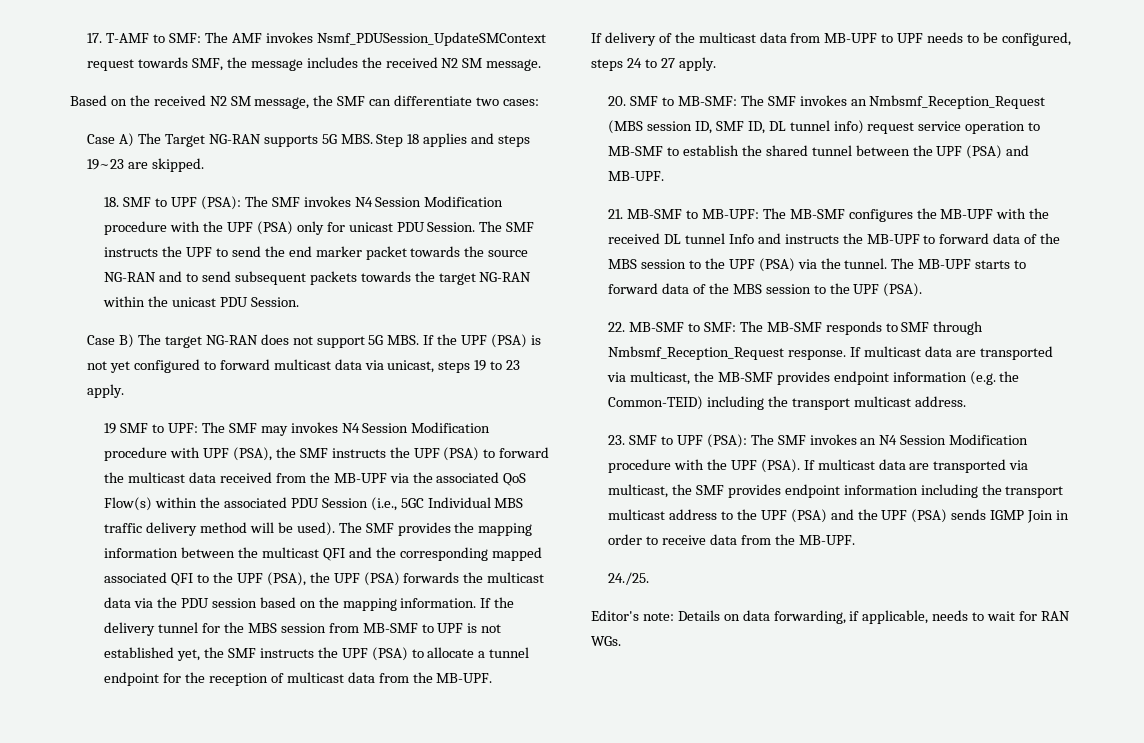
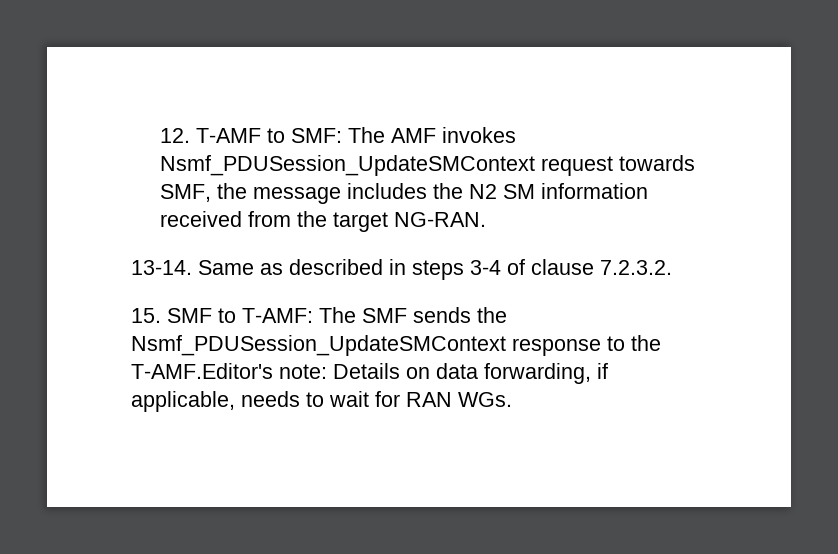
[87,33,103,43] 17. -> [159,128,190,143] 12.
[385,57,542,71] [70,95,539,109] [87,133,531,147] [87,158,204,172] [104,196,504,210] [104,221,535,235] [104,246,529,260] [104,271,532,285] [103,296,299,307] [87,334,541,348] [87,359,521,373] [87,384,125,398] [104,422,491,436] [104,447,550,461] [104,472,527,486] [104,497,524,511] [104,522,533,536] [104,547,542,561] [104,572,545,586] [104,597,515,611] [104,622,502,636] [104,647,530,661] [104,672,493,686] [591,32,1071,46] [591,57,716,71] [608,95,1046,109] [608,120,1041,134] [608,145,1030,159] [608,171,665,181] [608,208,1050,222] [608,233,1061,244] [608,258,1027,272] [608,283,923,297] [608,321,984,335] [608,346,1053,360] [607,371,1020,385] [608,396,966,410] [608,434,1029,448] [608,459,1029,473] [608,484,1064,498] [608,509,1070,523] [608,534,855,545] [608,572,650,585] [591,610,639,621] received N2 SM message. // Based on the received N2 SM message, the SMF can differentiate two cases: // Case A) The Target NG-RAN supports 5G MBS. Step 18 applies and steps 19~23 are skipped. // 18. SMF to UPF (PSA): The SMF invokes N4 Session Modification procedure with the UPF (PSA) only for unicast PDU Session. The SMF instructs the UPF to send the end marker packet towards the source NG-RAN and to send subsequent packets towards the target NG-RAN within the unicast PDU Session. // Case B) The target NG-RAN does not support 5G MBS. If the UPF (PSA) is not yet configured to forward multicast data via unicast, steps 19 to 23 apply. // 19 SMF to UPF: The SMF may invokes N4 Session Modification procedure with UPF (PSA), the SMF instructs the UPF (PSA) to forward the multicast data received from the MB-UPF via the associated QoS Flow(s) within the associated PDU Session (i.e., 5GC Individual MBS traffic delivery method will be used). The SMF provides the mapping information between the multicast QFI and the corresponding mapped associated QFI to the UPF (PSA), the UPF (PSA) forwards the multicast data via the PDU session based on the mapping information. If the delivery tunnel for the MBS session from MB-SMF to UPF is not established yet, the SMF instructs the UPF (PSA) to allocate a tunnel endpoint for the reception of multicast data from the MB-UPF. // If delivery of the multicast data from MB-UPF to UPF needs to be configured, steps 24 to 27 apply. // 20. SMF to MB-SMF: The SMF invokes an Nmbsmf_Reception_Request (MBS session ID, SMF ID, DL tunnel info) request service operation to MB-SMF to establish the shared tunnel between the UPF (PSA) and MB-UPF. // 21. MB-SMF to MB-UPF: The MB-SMF configures the MB-UPF with the received DL tunnel Info and instructs the MB-UPF to forward data of the MBS session to the UPF (PSA) via the tunnel. The MB-UPF starts to forward data of the MBS session to the UPF (PSA). // 22. MB-SMF to SMF: The MB-SMF responds to SMF through Nmbsmf_Reception_Request response. If multicast data are transported via multicast, the MB-SMF provides endpoint information (e.g. the Common-TEID) including the transport multicast address. // 23. SMF to UPF (PSA): The SMF invokes an N4 Session Modification procedure with the UPF (PSA). If multicast data are transported via multicast, the SMF provides endpoint information including the transport multicast address to the UPF (PSA) and the UPF (PSA) sends IGMP Join in order to receive data from the MB-UPF. // 24./25. // Editor's -> [468,183,648,199] [159,211,486,232] [131,259,672,280] [131,307,507,323] [131,335,661,356] [131,363,273,379] N2 SM information received from the target NG-RAN. // 13-14. Same as described in steps 3-4 of clause 7.2.3.2. // 15. SMF to T-AMF: The SMF sends the Nsmf_PDUSession_UpdateSMContext response to the T-AMF.Editor's

